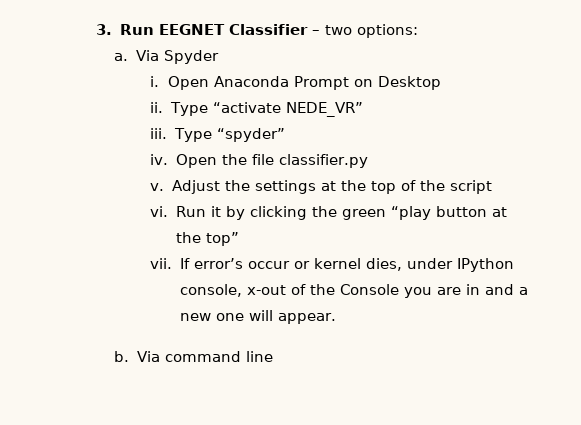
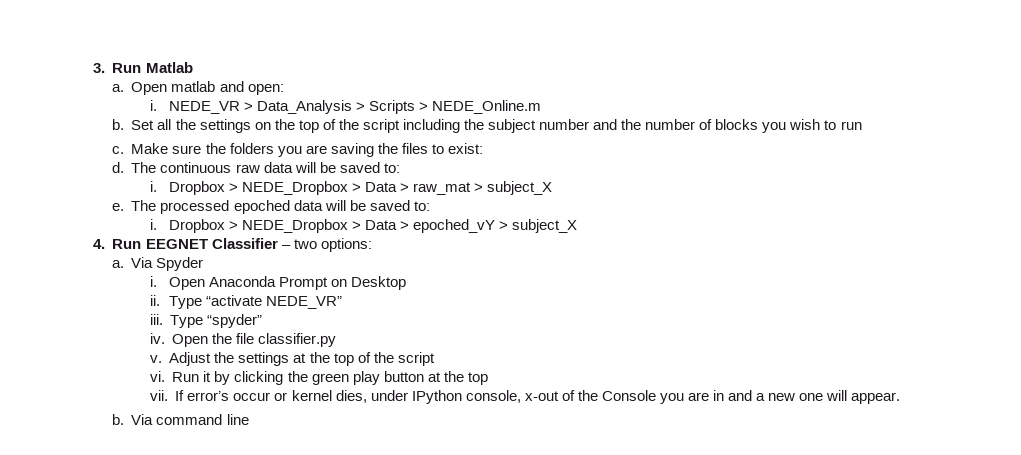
(154, 29) none -> [145,62,193,73] [111,81,284,95] [149,100,542,114] [111,119,862,133] [111,143,483,157] [111,162,400,173] [149,181,553,195] [111,200,430,214] [149,219,578,233] [92,239,142,249] Matlab // a. Open matlab and open: // i. NEDE_VR > Data_Analysis > Scripts > NEDE_Online.m // b. Set all the settings on the top of the script including the subject number and the number of blocks you wish to run // c. Make sure the folders you are saving the files to exist: // d. The continuous raw data will be saved to: // i. Dropbox > NEDE_Dropbox > Data > raw_mat > subject_X // e. The processed epoched data will be saved to: // i. Dropbox > NEDE_Dropbox > Data > epoched_vY > subject_X // 4. Run
[390,206,431,220] “play -> [352,371,380,385] play
[205,232,239,246] top” -> [467,372,488,385] top

